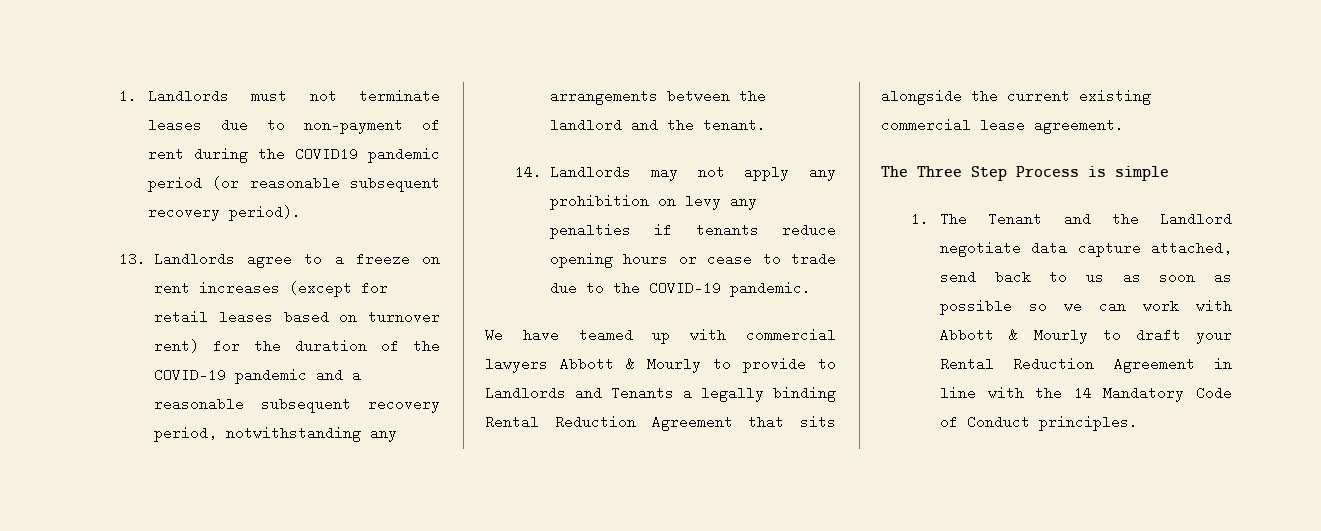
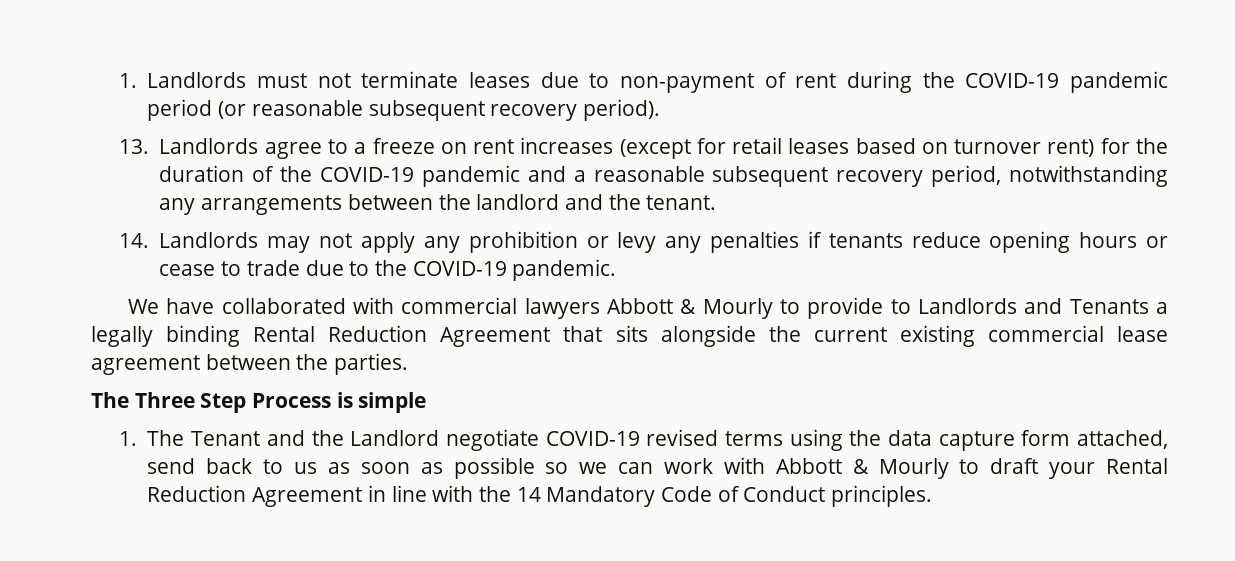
[295,147,359,161] COVID19 -> [965,73,1060,88] COVID-19
[658,199,677,206] on -> [586,236,609,248] or
[578,328,671,344] teamed up -> [221,298,346,314] collaborated
[1034,118,1124,134] agreement. -> [91,353,409,375] agreement between the parties.
(1022, 249) none -> [545,429,882,451] COVID-19 revised terms using the
(1141, 249) none -> [1021,430,1071,446] form

